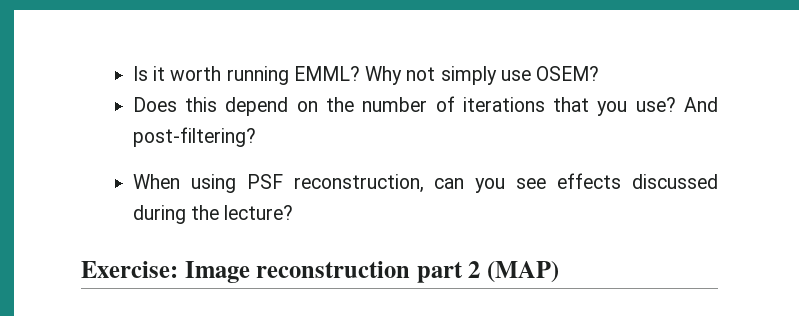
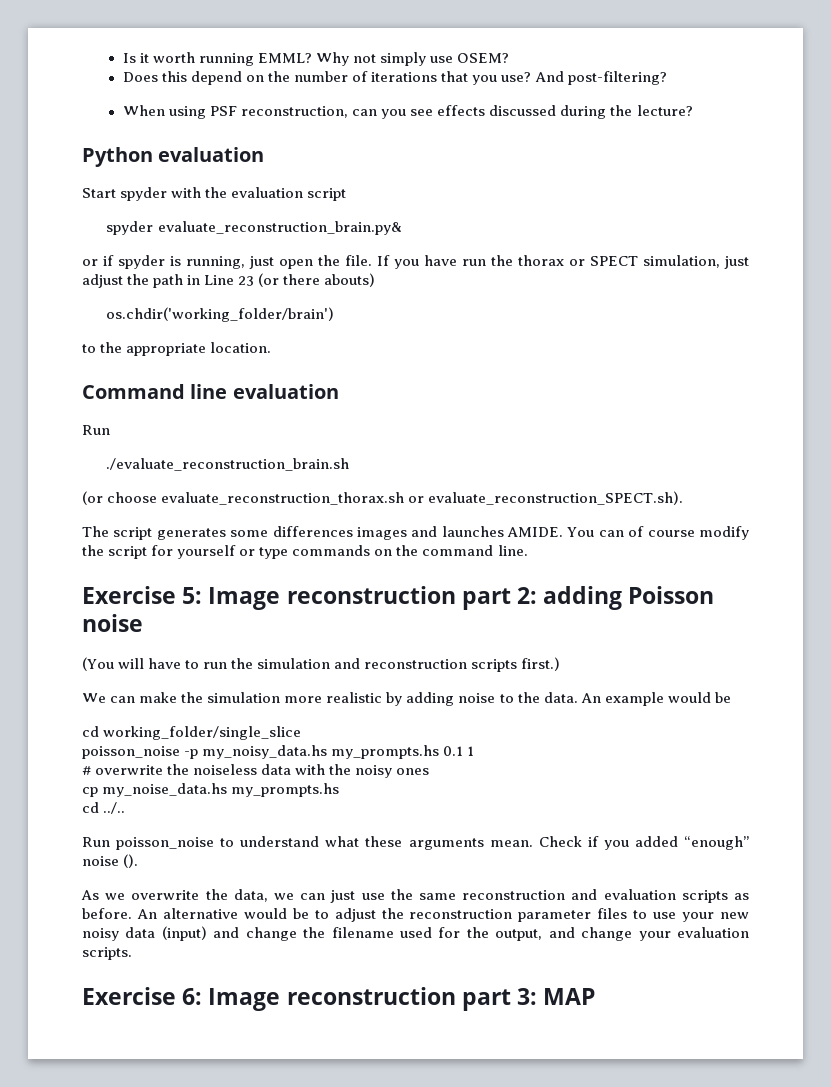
[81,261,560,283] Exercise: Image reconstruction part 2 (MAP) -> [82,147,265,167] [82,187,347,201] [106,221,402,235] [82,255,749,269] [82,273,376,288] [106,307,335,322] [82,342,272,356] [82,384,339,399] [82,425,110,435] [106,458,350,471] [82,491,684,505] [82,526,749,540] [82,545,528,559] [82,586,715,610] [82,614,143,632] [82,657,561,672] [82,692,731,706] [82,726,302,740] [82,745,475,759] [82,764,430,778] [82,783,340,797] [82,802,126,814] [82,836,750,850] [82,854,139,868] [81,889,749,903] [82,908,750,922] [82,926,750,941] [82,947,132,960] [82,987,596,1011] Python evaluation // Start spyder with the evaluation script // spyder evaluate_reconstruction_brain.py& // or if spyder is running, just open the file. If you have run the thorax or SPECT simulation, just adjust the path in Line 23 (or there abouts) // os.chdir('working_folder/brain') // to the appropriate location. // Command line evaluation // Run // ./evaluate_reconstruction_brain.sh // (or choose evaluate_reconstruction_thorax.sh or evaluate_reconstruction_SPECT.sh). // The script generates some differences images and launches AMIDE. You can of course modify the script for yourself or type commands on the command line. // Exercise 5: Image reconstruction part 2: adding Poisson noise // (You will have to run the simulation and reconstruction scripts first.) // We can make the simulation more realistic by adding noise to the data. An example would be // cd working_folder/single_slice // poisson_noise -p my_noisy_data.hs my_prompts.hs 0.1 1 // # overwrite the noiseless data with the noisy ones // cp my_noise_data.hs my_prompts.hs // cd ../.. // Run poisson_noise to understand what these arguments mean. Check if you added “enough” noise (). // As we overwrite the data, we can just use the same reconstruction and evaluation scripts as before. An alternative would be to adjust the reconstruction parameter files to use your new noisy data (input) and change the filename used for the output, and change your evaluation scripts. // Exercise 6: Image reconstruction part 3: MAP

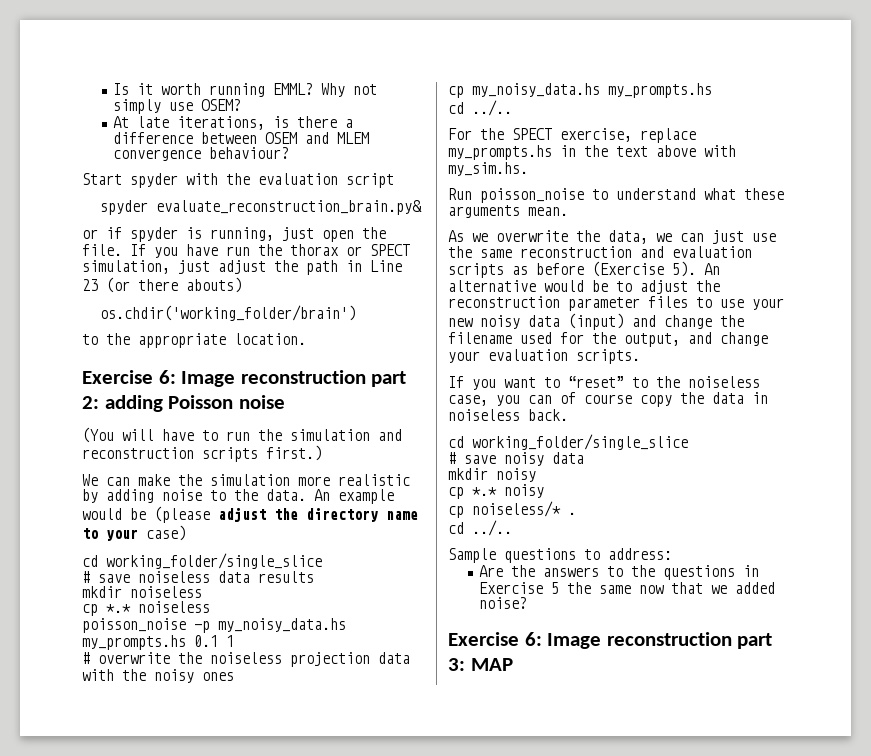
[122,71,667,85] [122,105,693,119] [82,147,265,167] Does this depend on the number of iterations that you use? And post-filtering? // When using PSF reconstruction, can you see effects discussed during the lecture? // Python evaluation -> [113,116,354,130] [113,132,370,144] [113,147,290,161] At late iterations, is there a difference between OSEM and MLEM convergence behaviour?
[82,384,339,399] [82,425,110,435] [106,458,350,471] [82,491,684,505] [82,526,749,540] [82,545,528,559] [82,586,203,604] // Command line evaluation // Run // ./evaluate_reconstruction_brain.sh // (or choose evaluate_reconstruction_thorax.sh or evaluate_reconstruction_SPECT.sh). // The script generates some differences images and launches AMIDE. You can of course modify the script for yourself or type commands on the command line. // Exercise 5: -> [82,370,176,384] // Exercise 6:
[82,726,302,740] // cd working_folder/single_slice -> [154,506,418,523] [82,525,186,541] [82,553,322,569] [82,571,314,583] [82,586,202,598] [82,601,210,616] (please adjust the directory name to your case) // cd working_folder/single_slice // # save noiseless data results // mkdir noiseless // cp *.* noiseless
(258, 769) none -> [290,652,370,667] projection
[102,783,228,797] my_noise_data.hs -> [472,83,600,97] my_noisy_data.hs
(126, 808) none -> [448,128,696,143] [448,145,736,160] [448,162,528,176] // For the SPECT exercise, replace my_prompts.hs in the text above with my_sim.hs.
[538,836,750,850] [82,854,139,868] Check if you added “enough” noise (). -> (568, 211) none
[82,908,132,919] before. -> [536,261,696,277] before (Exercise 5).
(132, 953) none -> [448,376,760,390] [448,392,768,407] [448,409,568,421] [448,434,688,450] [448,452,584,466] [448,468,536,482] [448,484,544,499] [448,501,576,518] [448,520,512,536] [448,548,672,563] [479,565,760,580] [479,582,776,594] [479,597,528,609] // If you want to “reset” to the noiseless case, you can of course copy the data in noiseless back. // cd working_folder/single_slice // # save noisy data // mkdir noisy // cp *.* noisy // cp noiseless/* . // cd ../.. // Sample questions to address: // Are the answers to the questions in Exercise 5 the same now that we added noise?

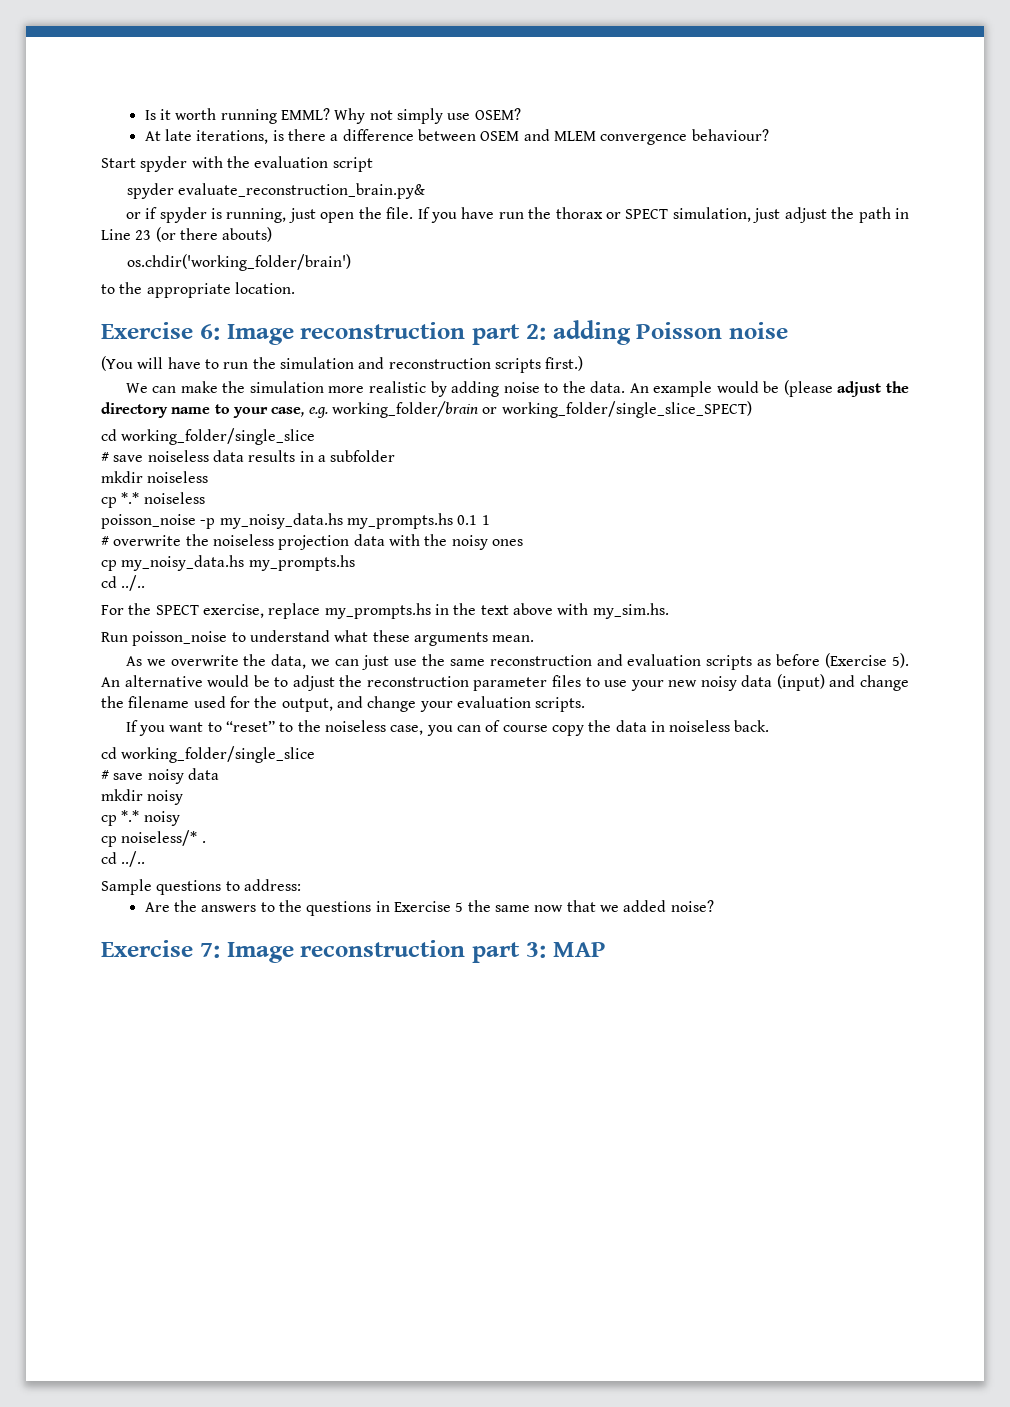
[146,525,186,541] case) -> [271,401,752,418] case, e.g. working_folder/brain or working_folder/single_slice_SPECT)
(314, 577) none -> [299,450,396,462] in a subfolder
[524,632,542,646] 6: -> [199,943,220,958] 7:

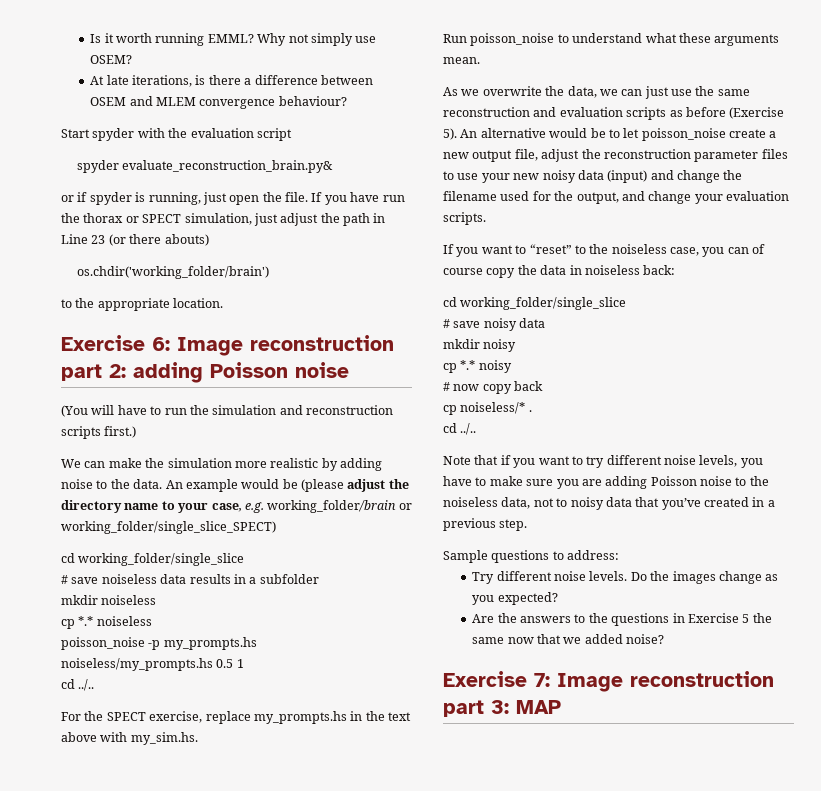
[219,513,490,529] [101,534,523,550] [101,555,355,571] my_noisy_data.hs my_prompts.hs 0.1 1 // # overwrite the noiseless projection data with the noisy ones // cp my_noisy_data.hs my_prompts.hs -> [163,637,257,650] [61,658,244,671] my_prompts.hs noiseless/my_prompts.hs 0.5 1
(289, 682) none -> [623,128,777,141] [443,149,538,162] let poisson_noise create a new output file,
[734,720,770,732] back. -> [643,265,676,275] back:
(180, 818) none -> [443,381,544,394] // # now copy back
[101,879,301,895] Sample questions to address: -> [443,455,763,468] [443,476,769,489] [443,497,775,510] [443,518,528,531] [443,550,620,563] [472,571,779,584] [472,592,558,605] Note that if you want to try different noise levels, you have to make sure you are adding Poisson noise to the noiseless data, not to noisy data that you’ve created in a previous step. // Sample questions to address: // Try different noise levels. Do the images change as you expected?

